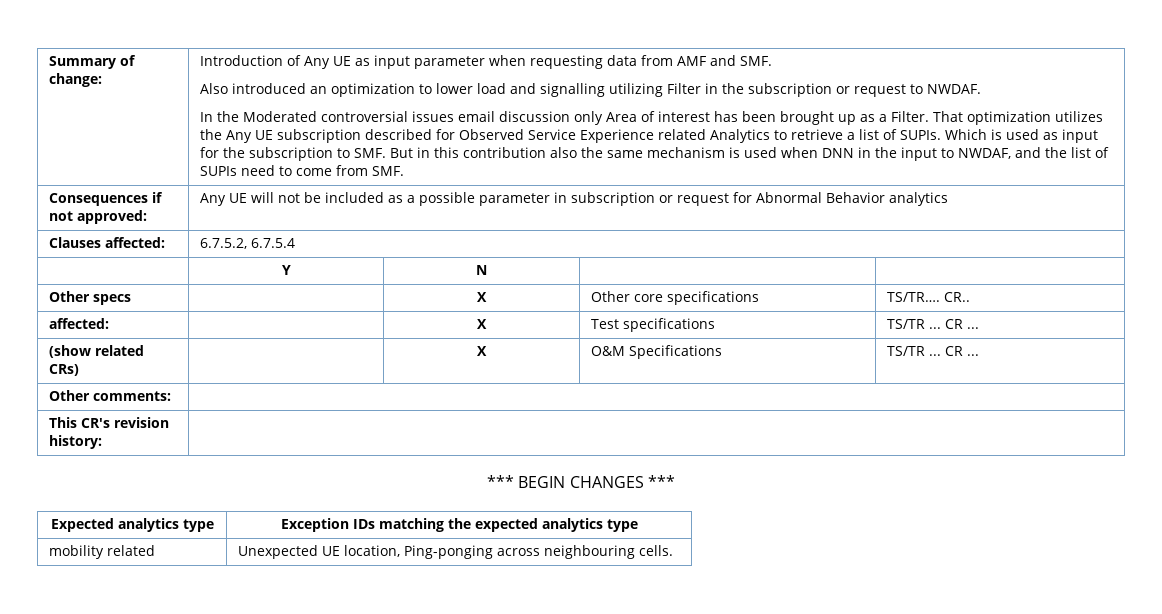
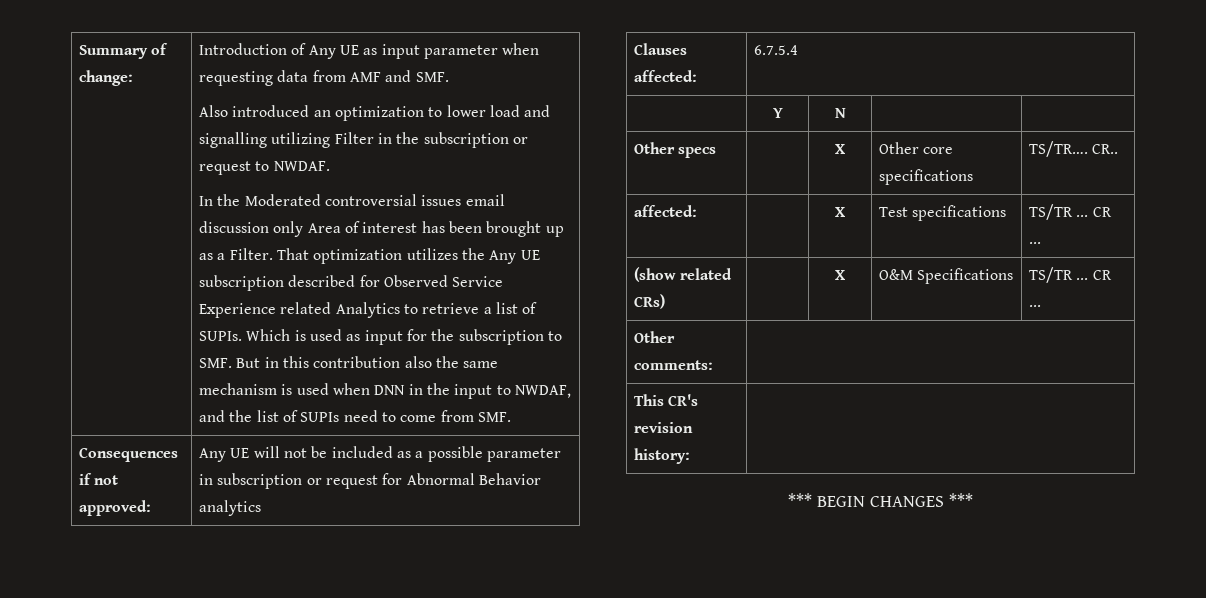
[199,238,247,249] 6.7.5.2, -> (698, 76) none
[50,518,214,532] [280,518,638,532] [48,545,155,559] [237,545,673,559] // Expected analytics type | Exception IDs matching the expected analytics type // mobility related | Unexpected UE location, Ping-ponging across neighbouring cells. -> (973, 500) none

